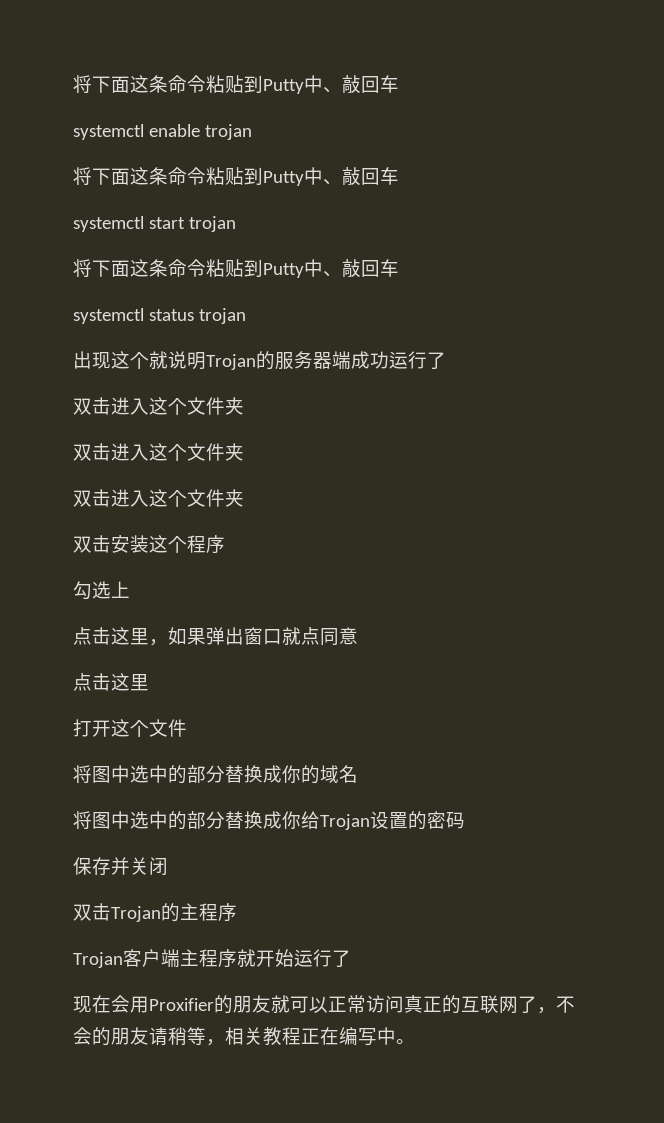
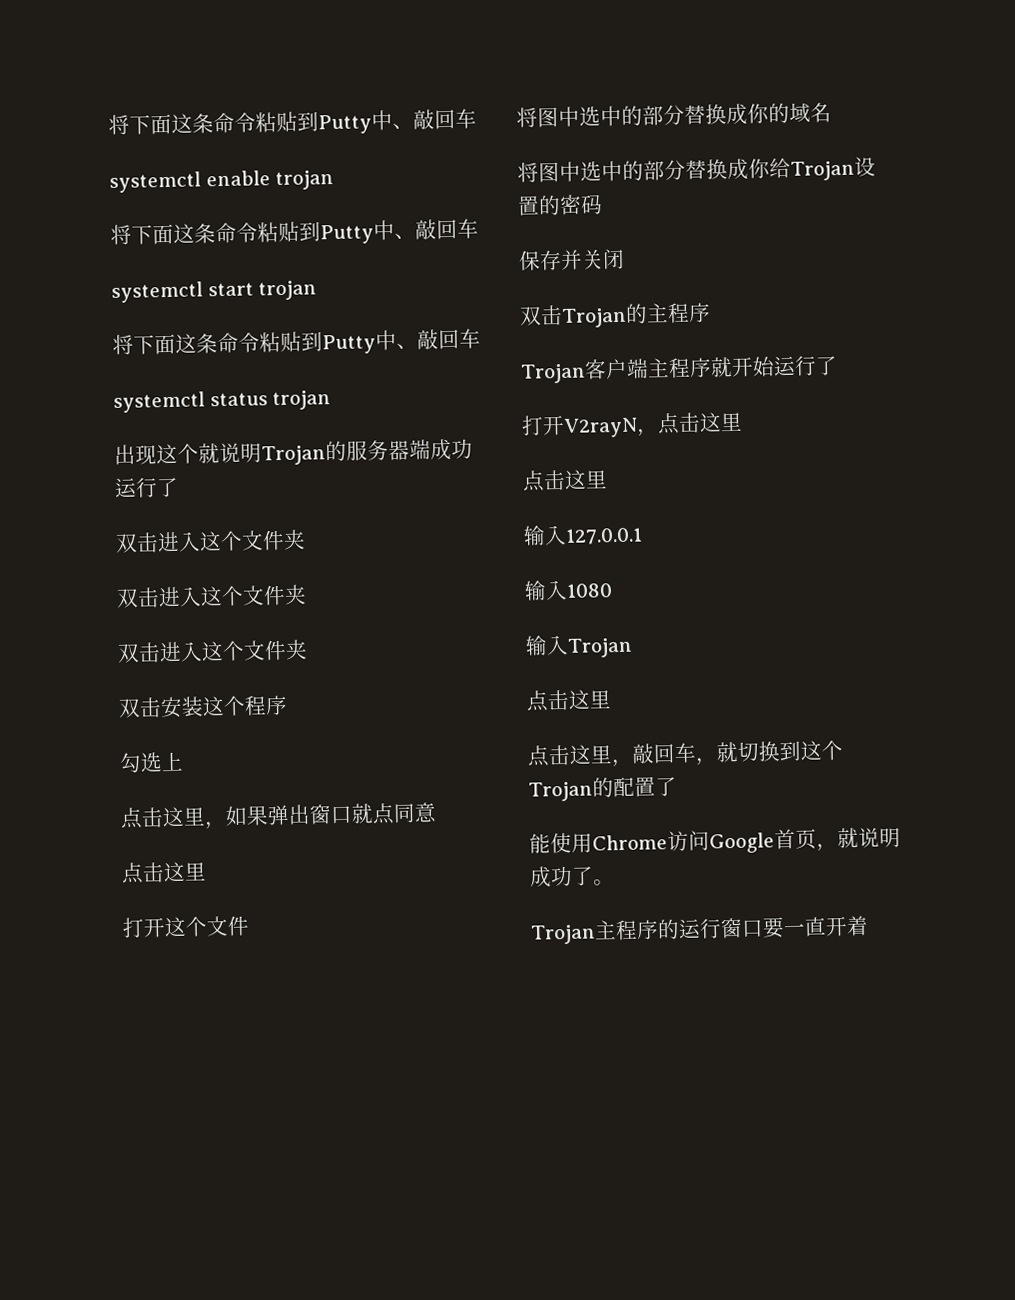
[73,995,575,1014] [73,1027,415,1046] 现在会用Proxifier的朋友就可以正常访问真正的互联网了，不会的朋友请稍等，相关教程正在编写中。 -> [521,412,743,438] [522,469,608,492] [523,524,643,546] [524,579,613,601] [525,634,633,658] [526,689,612,712] [527,740,844,768] [528,776,677,802] [529,827,901,854] [529,865,615,888] [530,915,869,945] 打开V2rayN，点击这里 // 点击这里 // 输入127.0.0.1 // 输入1080 // 输入Trojan // 点击这里 // 点击这里，敲回车，就切换到这个Trojan的配置了 // 能使用Chrome访问Google首页，就说明成功了。 // Trojan主程序的运行窗口要一直开着

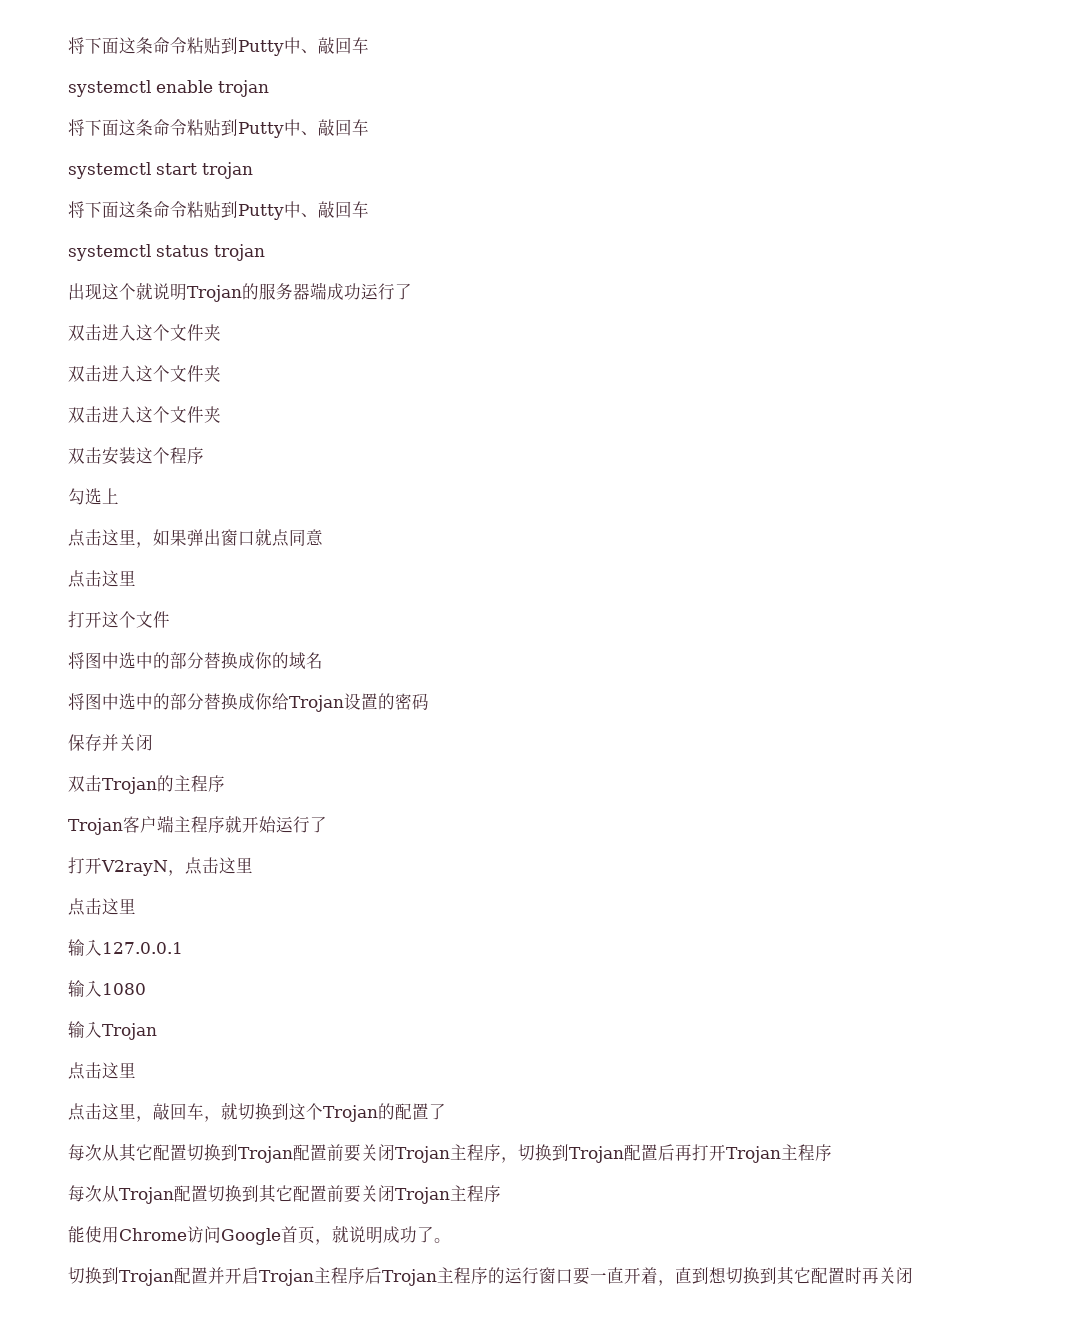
(677, 787) none -> [68,1144,832,1163] [68,1185,501,1204] // 每次从其它配置切换到Trojan配置前要关闭Trojan主程序，切换到Trojan配置后再打开Trojan主程序 // 每次从Trojan配置切换到其它配置前要关闭Trojan主程序
(615, 882) none -> [68,1267,382,1286] 切换到Trojan配置并开启Trojan主程序后
(869, 926) none -> [658,1267,913,1286] ，直到想切换到其它配置时再关闭

